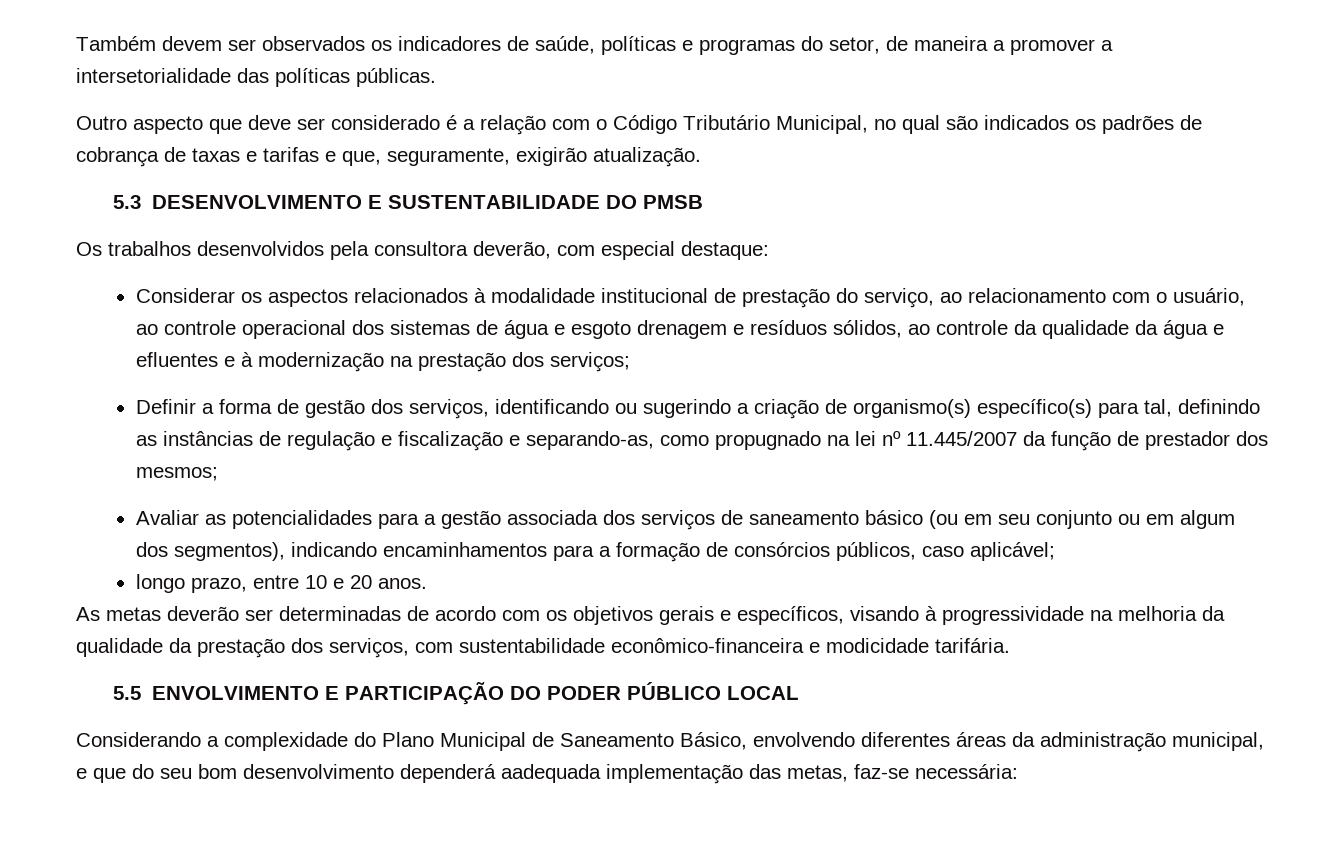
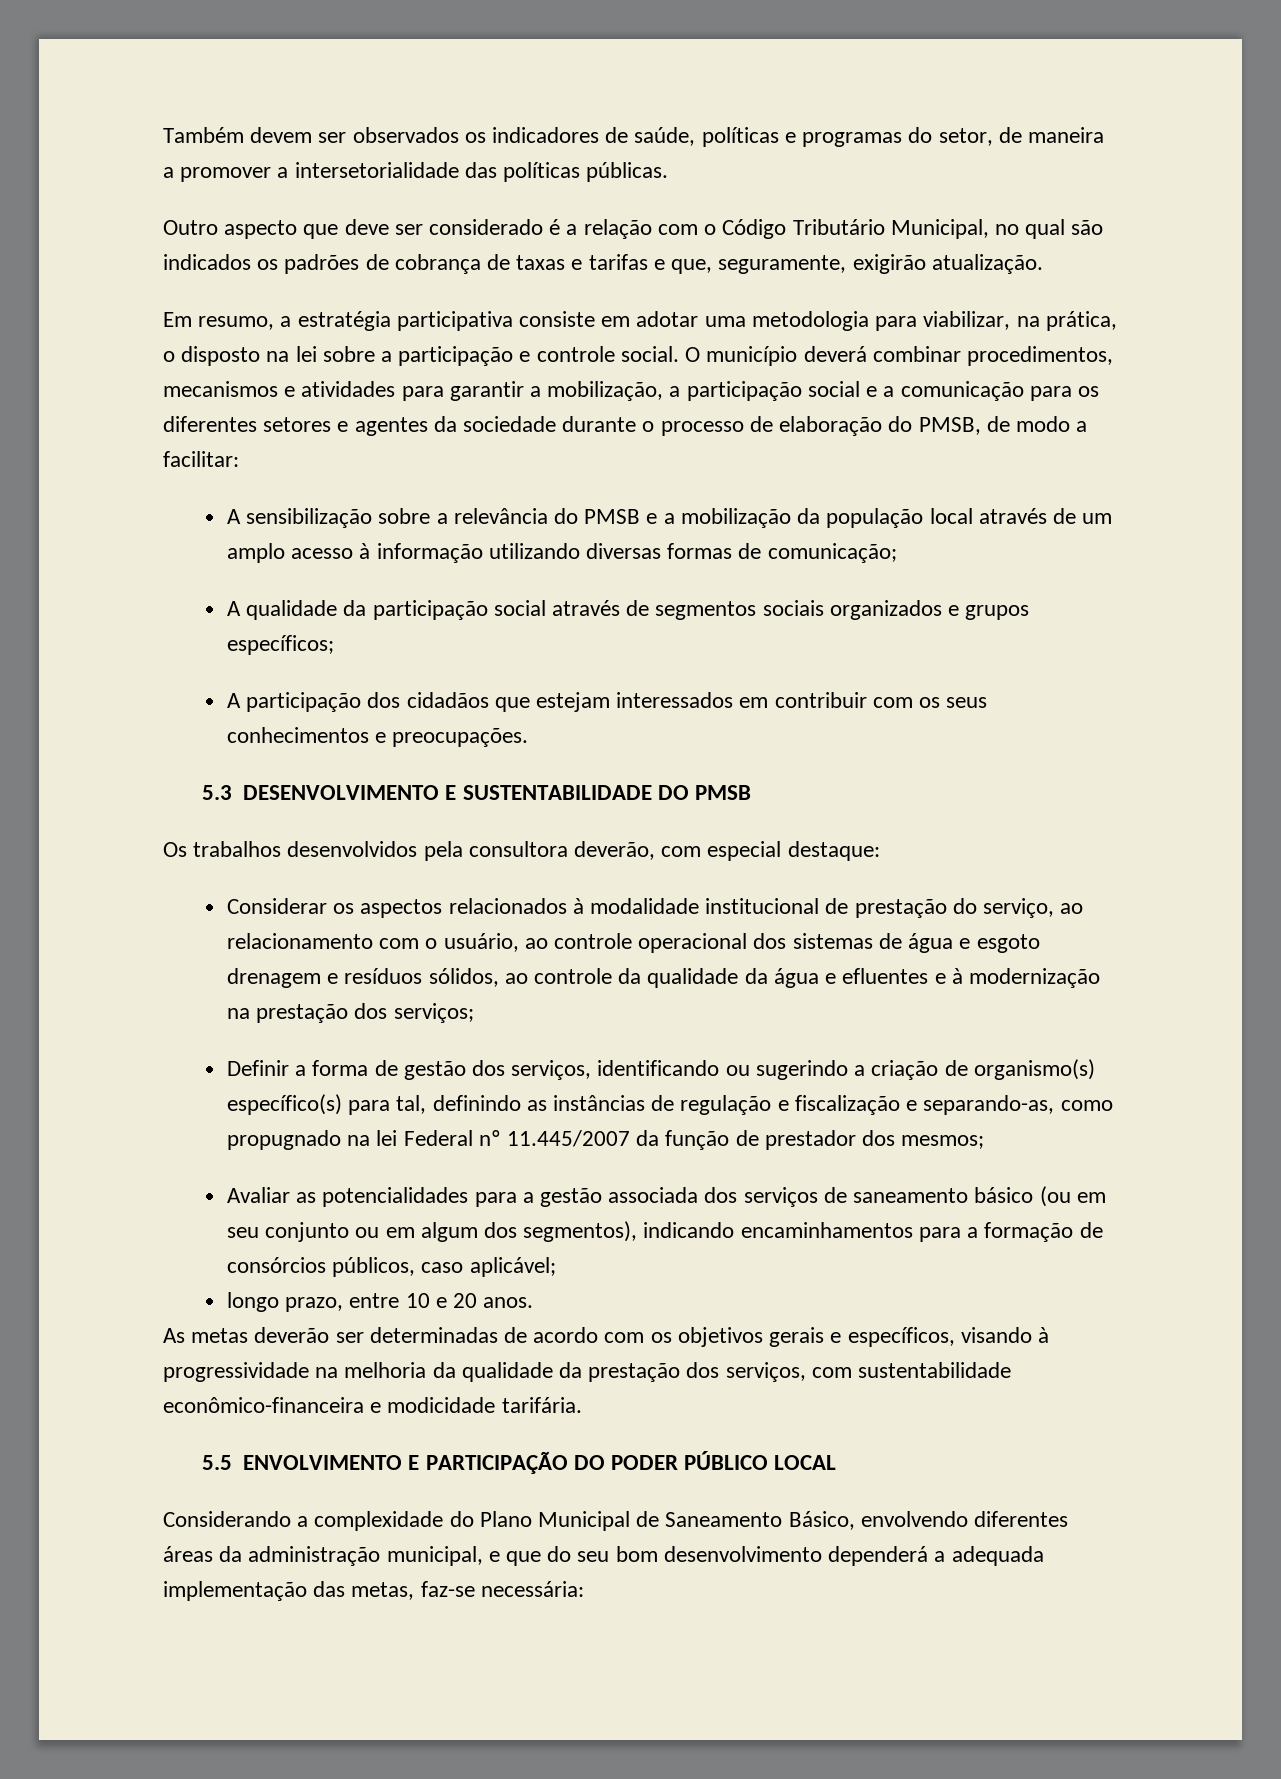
(701, 157) none -> [163,311,1117,331] [163,346,1113,366] [163,381,1099,401] [163,416,1088,436] [163,451,239,467] [227,508,1113,528] [227,543,897,563] [227,600,1030,620] [227,635,335,655] [227,692,988,712] [227,727,529,747] // Em resumo, a estratégia participativa consiste em adotar uma metodologia para viabilizar, na prática, o disposto na lei sobre a participação e controle social. O município deverá combinar procedimentos, mecanismos e atividades para garantir a mobilização, a participação social e a comunicação para os diferentes setores e agentes da sociedade durante o processo de elaboração do PMSB, de modo a facilitar: // A sensibilização sobre a relevância do PMSB e a mobilização da população local através de um amplo acesso à informação utilizando diversas formas de comunicação; // A qualidade da participação social através de segmentos sociais organizados e grupos específicos; // A participação dos cidadãos que estejam interessados em contribuir com os seus conhecimentos e preocupações.
(876, 438) none -> [403,1130,473,1146] Federal
[501,764,601,783] aadequada -> [934,1546,1044,1566] a adequada

